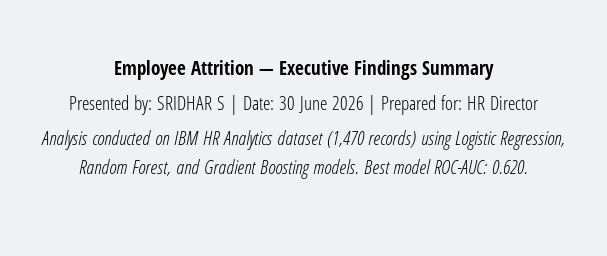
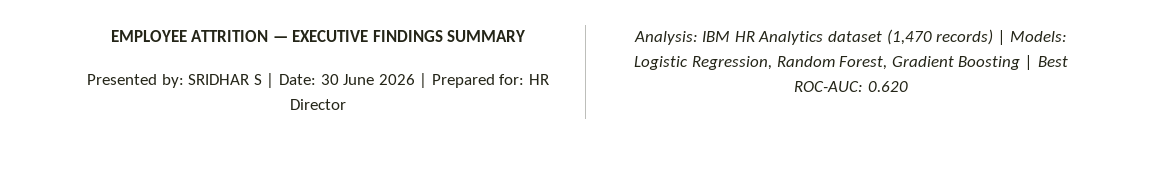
[114,60,494,80] Employee Attrition — Executive Findings Summary -> [110,30,526,42] EMPLOYEE ATTRITION — EXECUTIVE FINDINGS SUMMARY
[40,130,170,150] Analysis conducted on -> [633,31,698,45] Analysis:
[421,131,453,150] using -> [997,30,1068,45] | Models:
[175,159,200,174] and -> (888, 63) none
[312,159,529,174] models. Best model ROC-AUC: 0.620. -> [1024,55,1068,70] [794,81,908,92] | Best ROC-AUC: 0.620

